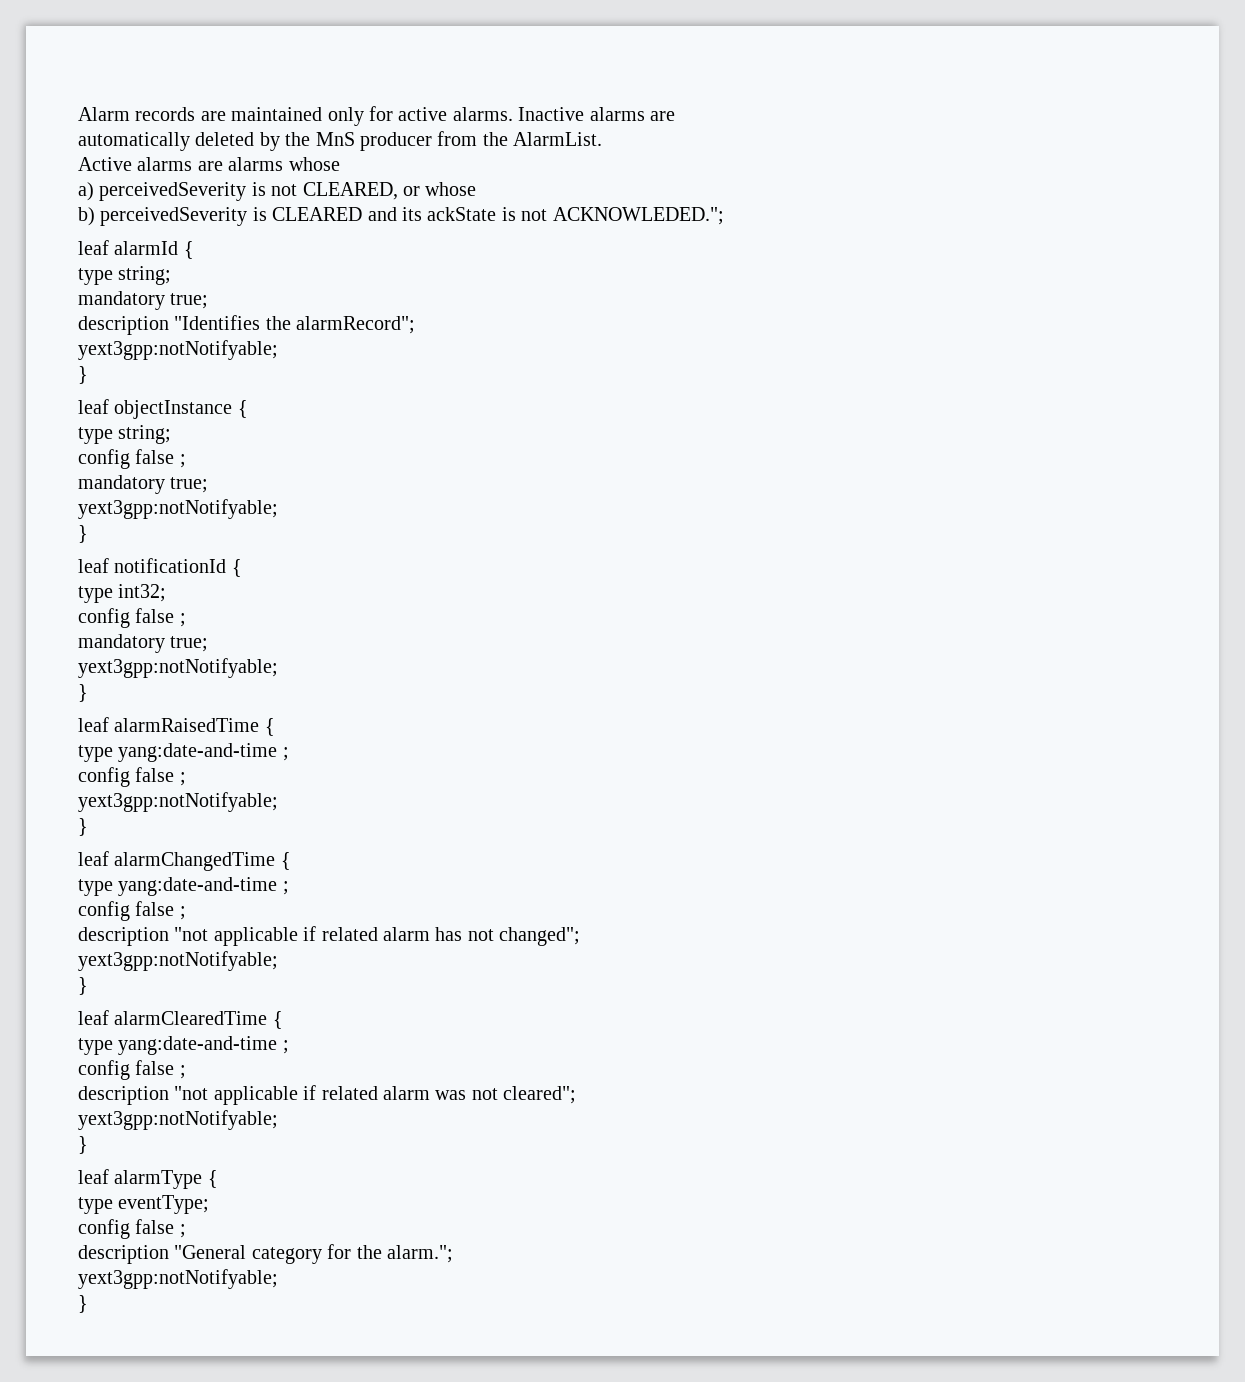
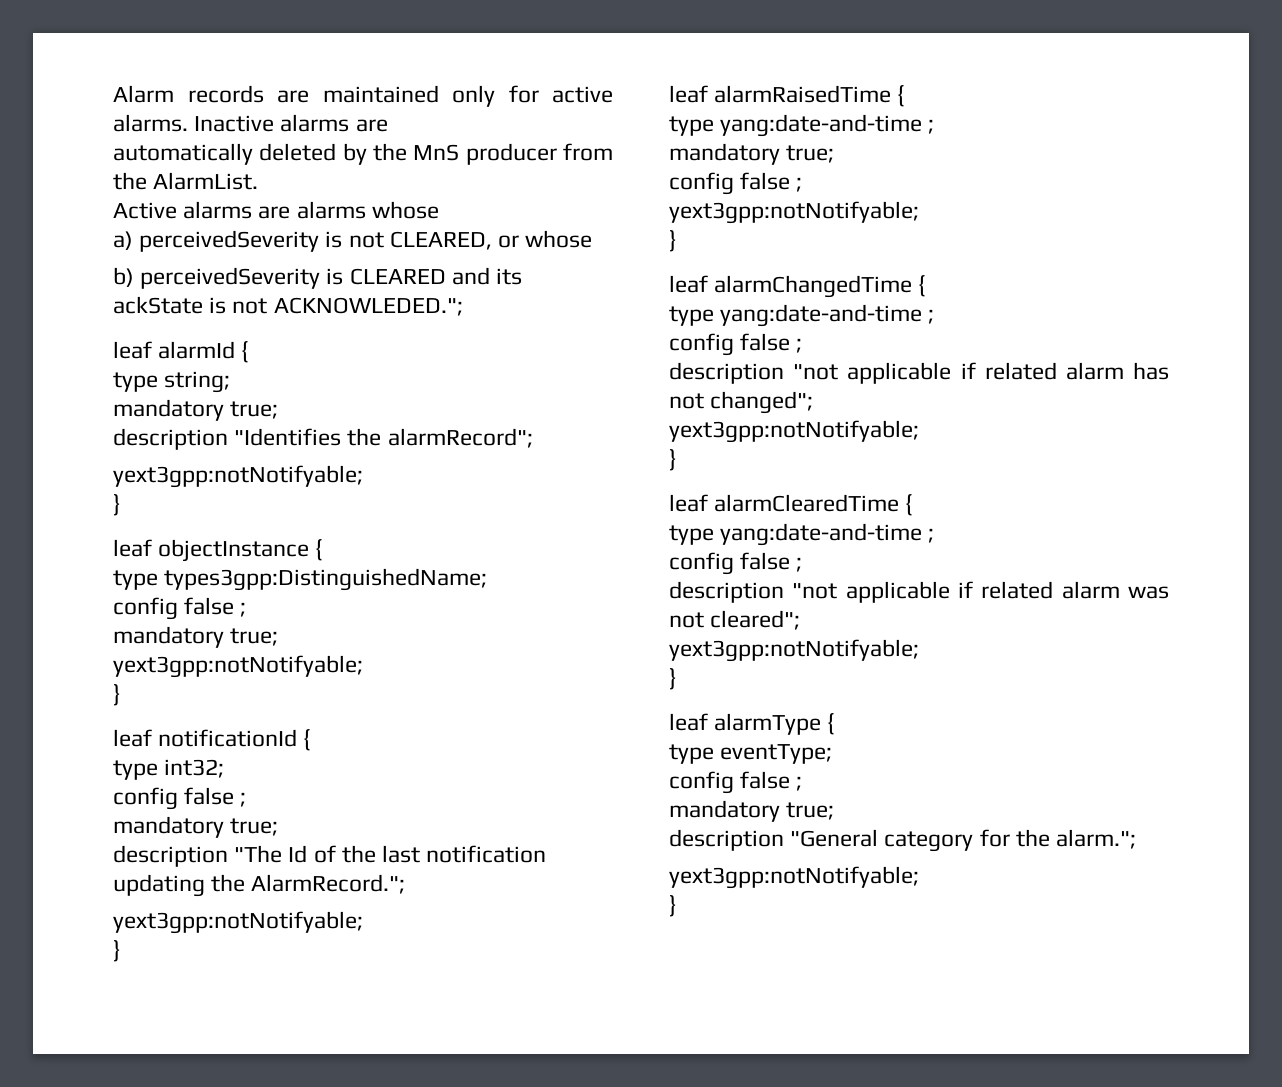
[118,425,172,444] string; -> [164,568,488,591] types3gpp:DistinguishedName;
(209, 644) none -> [113,845,547,867] [113,874,406,897] // description "The Id of the last notification updating the AlarmRecord.";
(289, 754) none -> [669,143,835,165] // mandatory true;
(186, 1231) none -> [669,800,835,822] // mandatory true;

